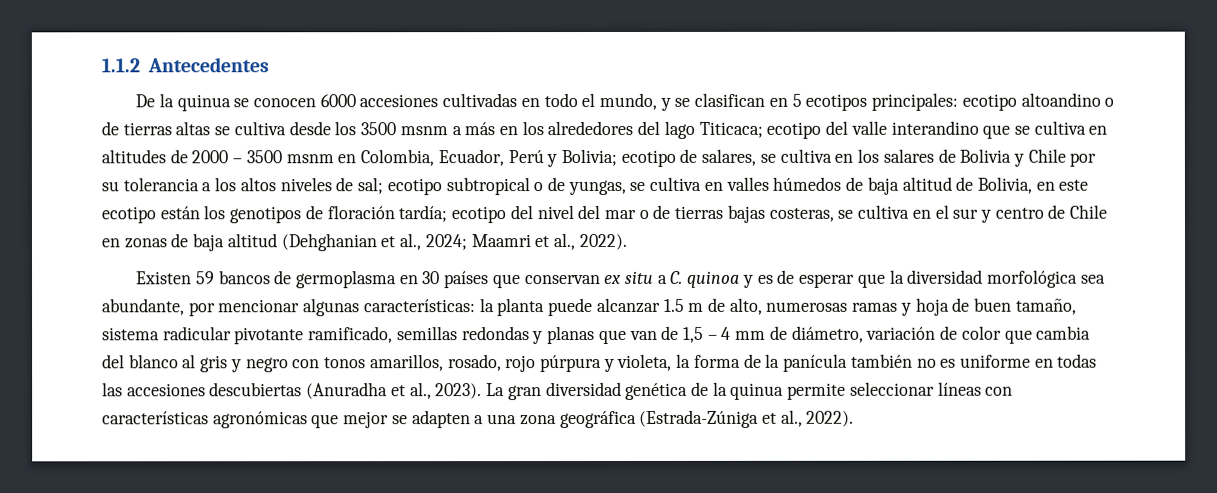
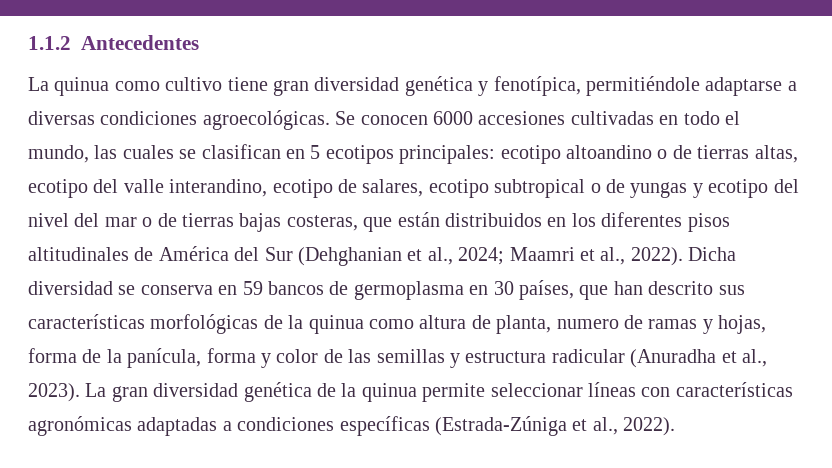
[135,93,250,112] De la quinua se -> [28,76,797,96] [28,110,356,130] La quinua como cultivo tiene gran diversidad genética y fenotípica, permitiéndole adaptarse a diversas condiciones agroecológicas. Se
[659,97,671,111] y -> [94,145,174,159] las cuales
[175,120,1108,139] [101,148,1097,168] [101,176,1089,196] [101,205,448,224] altas se cultiva desde los 3500 msnm a más en los alrededores del lago Titicaca; ecotipo del valle interandino que se cultiva en altitudes de 2000 – 3500 msnm en Colombia, Ecuador, Perú y Bolivia; ecotipo de salares, se cultiva en los salares de Bolivia y Chile por su tolerancia a los altos niveles de sal; ecotipo subtropical o de yungas, se cultiva en valles húmedos de baja altitud de Bolivia, en este ecotipo están los genotipos de floración tardía; -> [754,145,798,163] [28,179,703,198] altas, ecotipo del valle interandino, ecotipo de salares, ecotipo subtropical o de yungas y
[837,204,1108,223] [101,233,278,252] se cultiva en el sur y centro de Chile en zonas de baja altitud -> [363,212,730,232] [28,246,293,261] que están distribuidos en los diferentes pisos altitudinales de América del Sur
[136,271,193,285] // Existen -> [688,247,737,261] [28,281,238,295] Dicha diversidad se conserva en
[444,269,1106,289] [102,297,1077,317] [102,325,1092,345] [102,353,1098,373] [102,382,303,397] países que conservan ex situ a C. quinoa y es de esperar que la diversidad morfológica sea abundante, por mencionar algunas características: la planta puede alcanzar 1.5 m de alto, numerosas ramas y hoja de buen tamaño, sistema radicular pivotante ramificado, semillas redondas y planas que van de 1,5 – 4 mm de diámetro, variación de color que cambia del blanco al gris y negro con tonos amarillos, rosado, rojo púrpura y violeta, la forma de la panícula también no es uniforme en todas las accesiones descubiertas -> [518,280,745,300] [28,314,767,334] [28,348,625,368] países, que han descrito sus características morfológicas de la quinua como altura de planta, numero de ramas y hojas, forma de la panícula, forma y color de las semillas y estructura radicular
[311,410,637,429] que mejor se adapten a una zona geográfica -> [137,416,430,436] adaptadas a condiciones específicas

